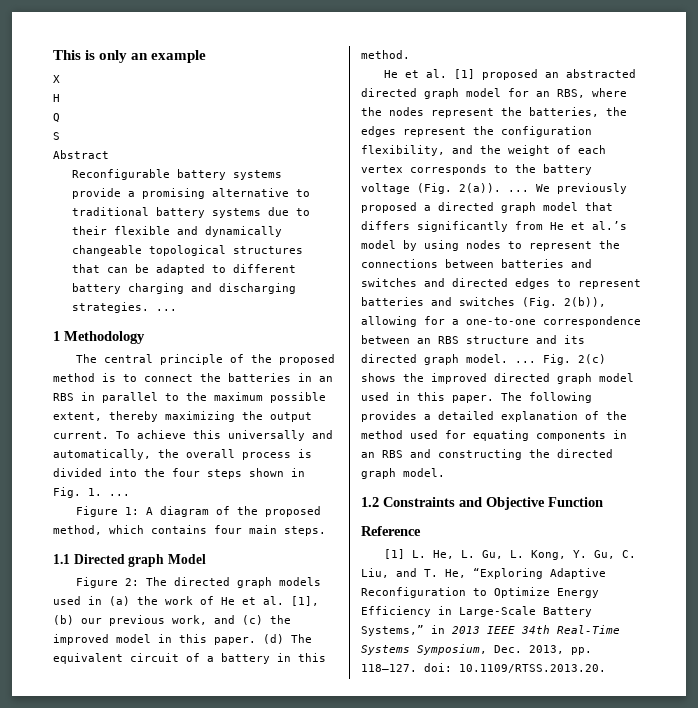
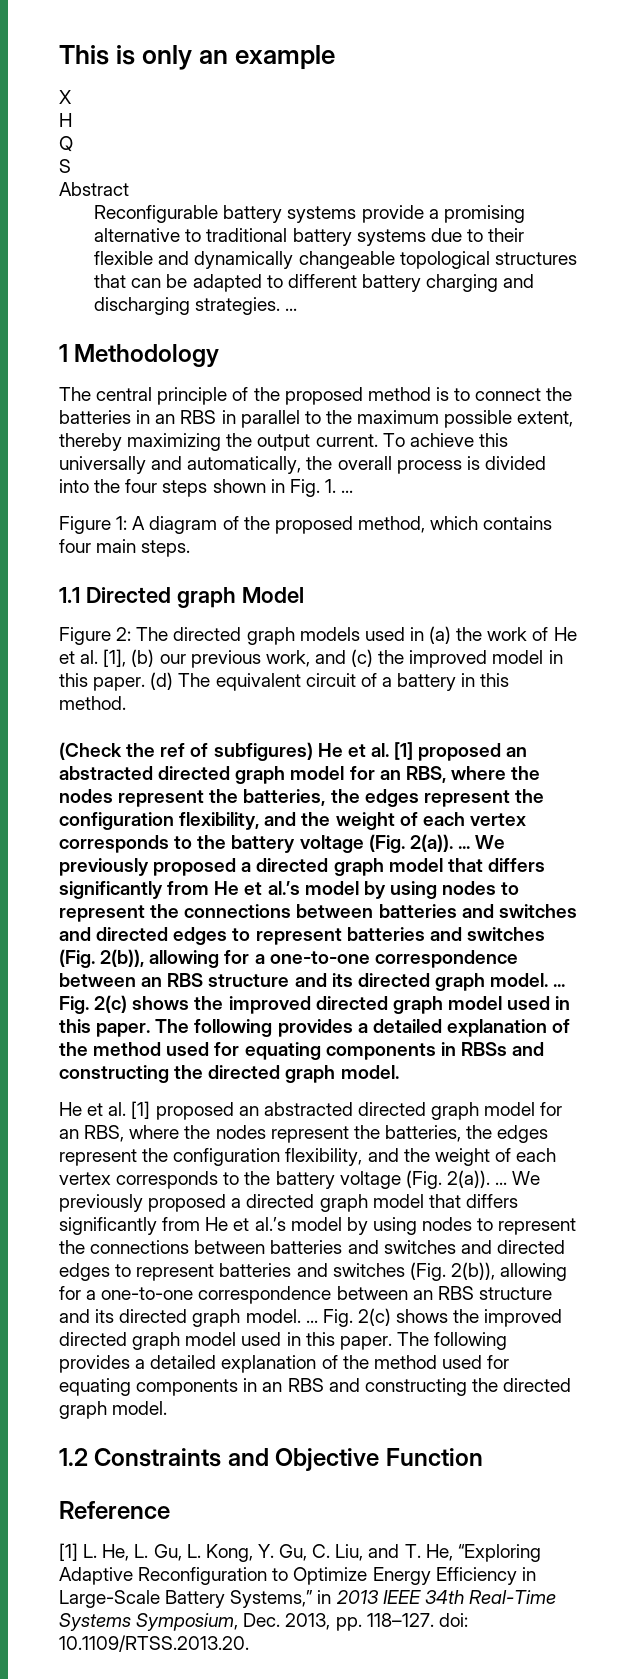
(410, 54) none -> [59,742,528,761] [59,766,541,784] [59,789,544,807] [59,812,526,830] [59,834,506,853] [59,858,545,876] [59,881,520,899] [59,904,577,922] [59,927,545,945] [59,949,518,968] [59,973,566,991] [59,995,571,1014] [59,1019,571,1037] [59,1042,545,1060] [59,1065,399,1083] // (Check the ref of subfigures) He et al. [1] proposed an abstracted directed graph model for an RBS, where the nodes represent the batteries, the edges represent the configuration flexibility, and the weight of each vertex corresponds to the battery voltage (Fig. 2(a)). ... We previously proposed a directed graph model that differs significantly from He et al.’s model by using nodes to represent the connections between batteries and switches and directed edges to represent batteries and switches (Fig. 2(b)), allowing for a one-to-one correspondence between an RBS structure and its directed graph model. ... Fig. 2(c) shows the improved directed graph model used in this paper. The following provides a detailed explanation of the method used for equating components in RBSs and constructing the directed graph model.

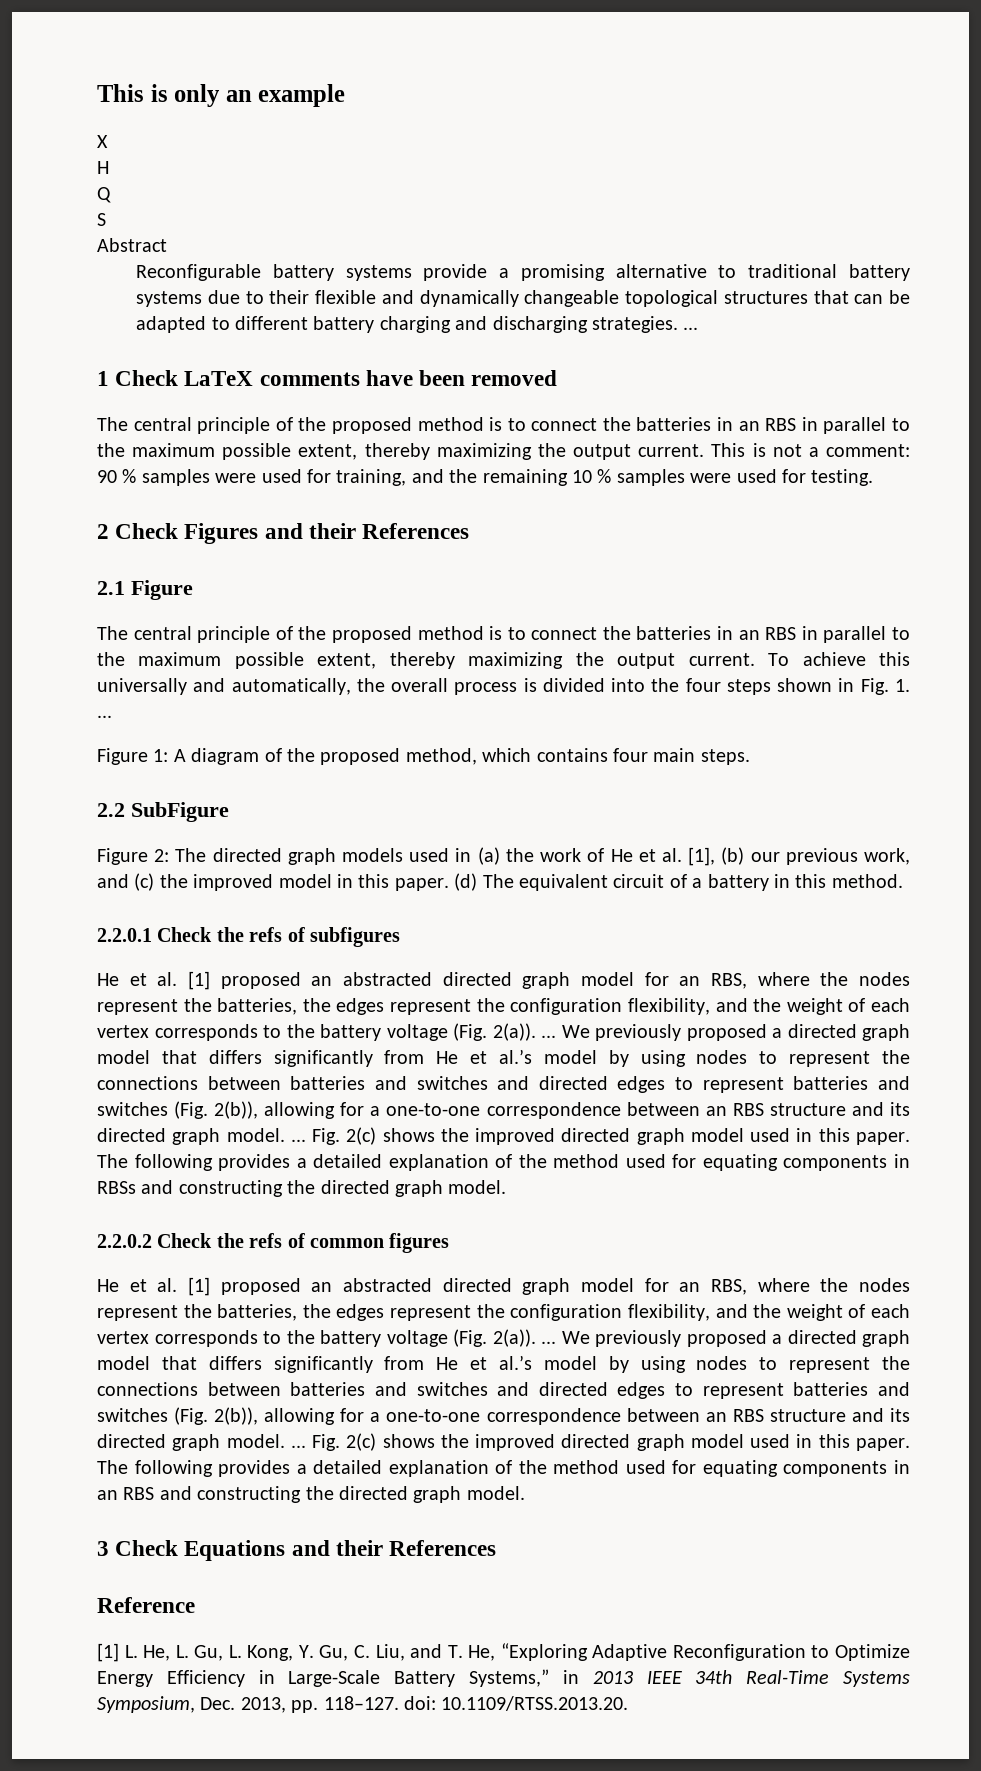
[74,344,220,367] Methodology -> [115,370,558,386] [97,417,911,434] [97,443,911,460] [97,469,874,486] [97,523,470,544] [97,580,193,600] Check LaTeX comments have been removed // The central principle of the proposed method is to connect the batteries in an RBS in parallel to the maximum possible extent, thereby maximizing the output current. This is not a comment: 90 % samples were used for training, and the remaining 10 % samples were used for testing. // 2 Check Figures and their References // 2.1 Figure
[59,587,304,608] 1.1 Directed graph Model -> [97,802,229,822] 2.2 SubFigure
[59,742,313,761] (Check the ref of subfigures) -> [97,927,400,947] 2.2.0.1 Check the refs of subfigures //
(399, 1072) none -> [97,1233,450,1253] // 2.2.0.2 Check the refs of common figures
[59,1448,483,1471] 1.2 Constraints and Objective Function -> [97,1540,497,1561] 3 Check Equations and their References

